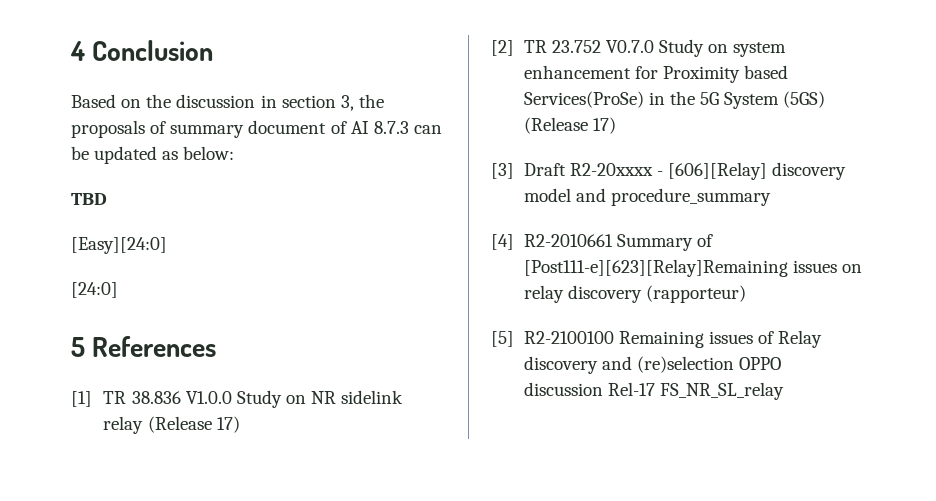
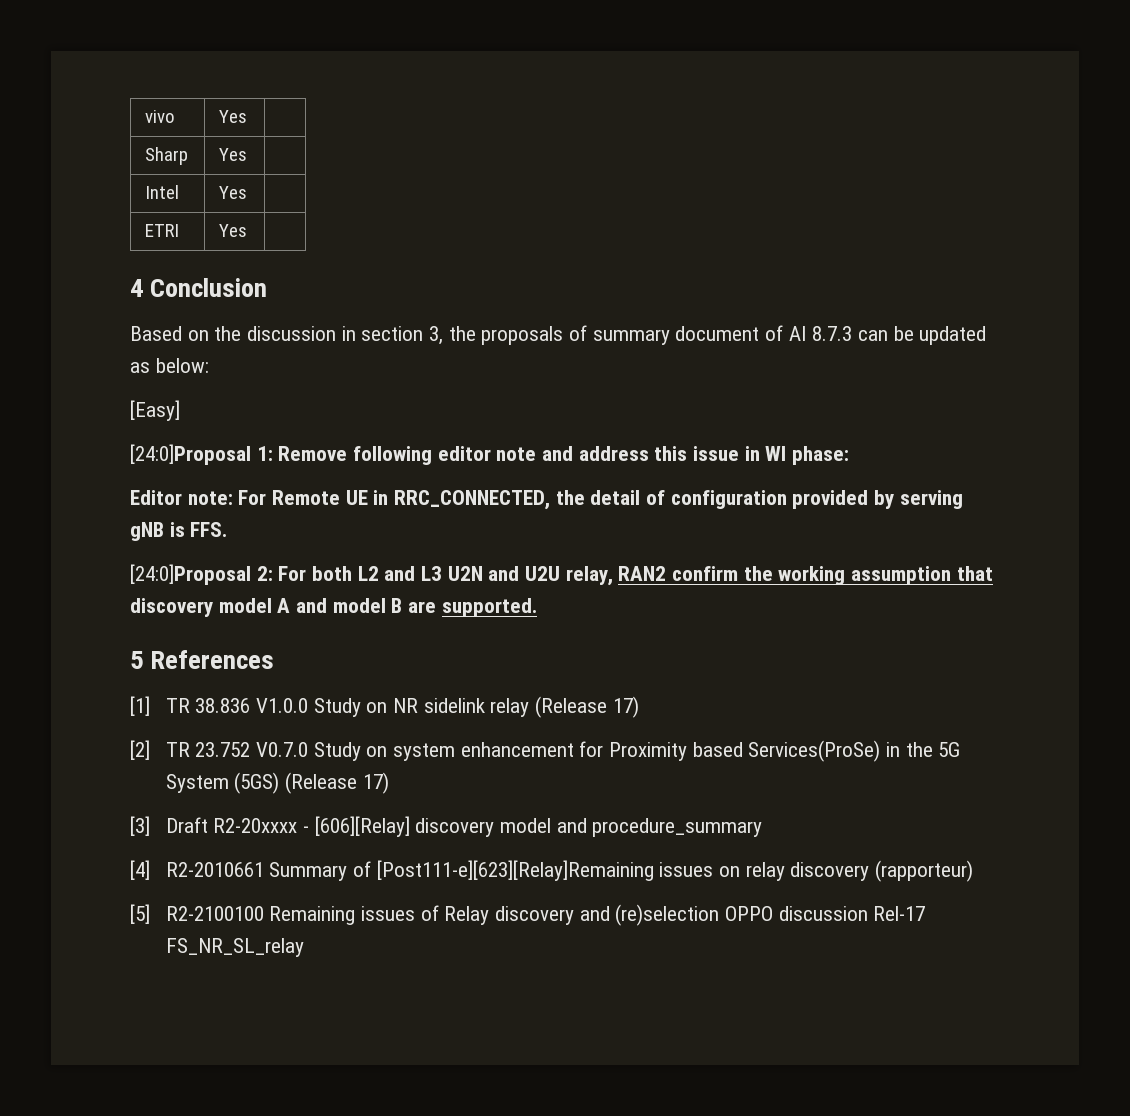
(70, 51) none -> [145,110,176,123] [219,110,248,123] [145,147,189,165] [219,148,248,161] [145,185,180,199] [219,186,248,199] [145,224,180,237] [219,224,248,237] vivo | Yes | // Sharp | Yes | // Intel | Yes | // ETRI | Yes | //
[71,193,107,205] [71,237,167,254] [71,282,118,298] TBD // [Easy][24:0] // [24:0] -> [130,400,180,421] [130,444,850,465] [130,490,963,510] [130,522,228,541] [130,564,993,586] [130,598,537,617] [Easy] // [24:0]Proposal 1: Remove following editor note and address this issue in WI phase: // Editor note: For Remote UE in RRC_CONNECTED, the detail of configuration provided by serving gNB is FFS. // [24:0]Proposal 2: For both L2 and L3 U2N and U2U relay, RAN2 confirm the working assumption that discovery model A and model B are supported.

